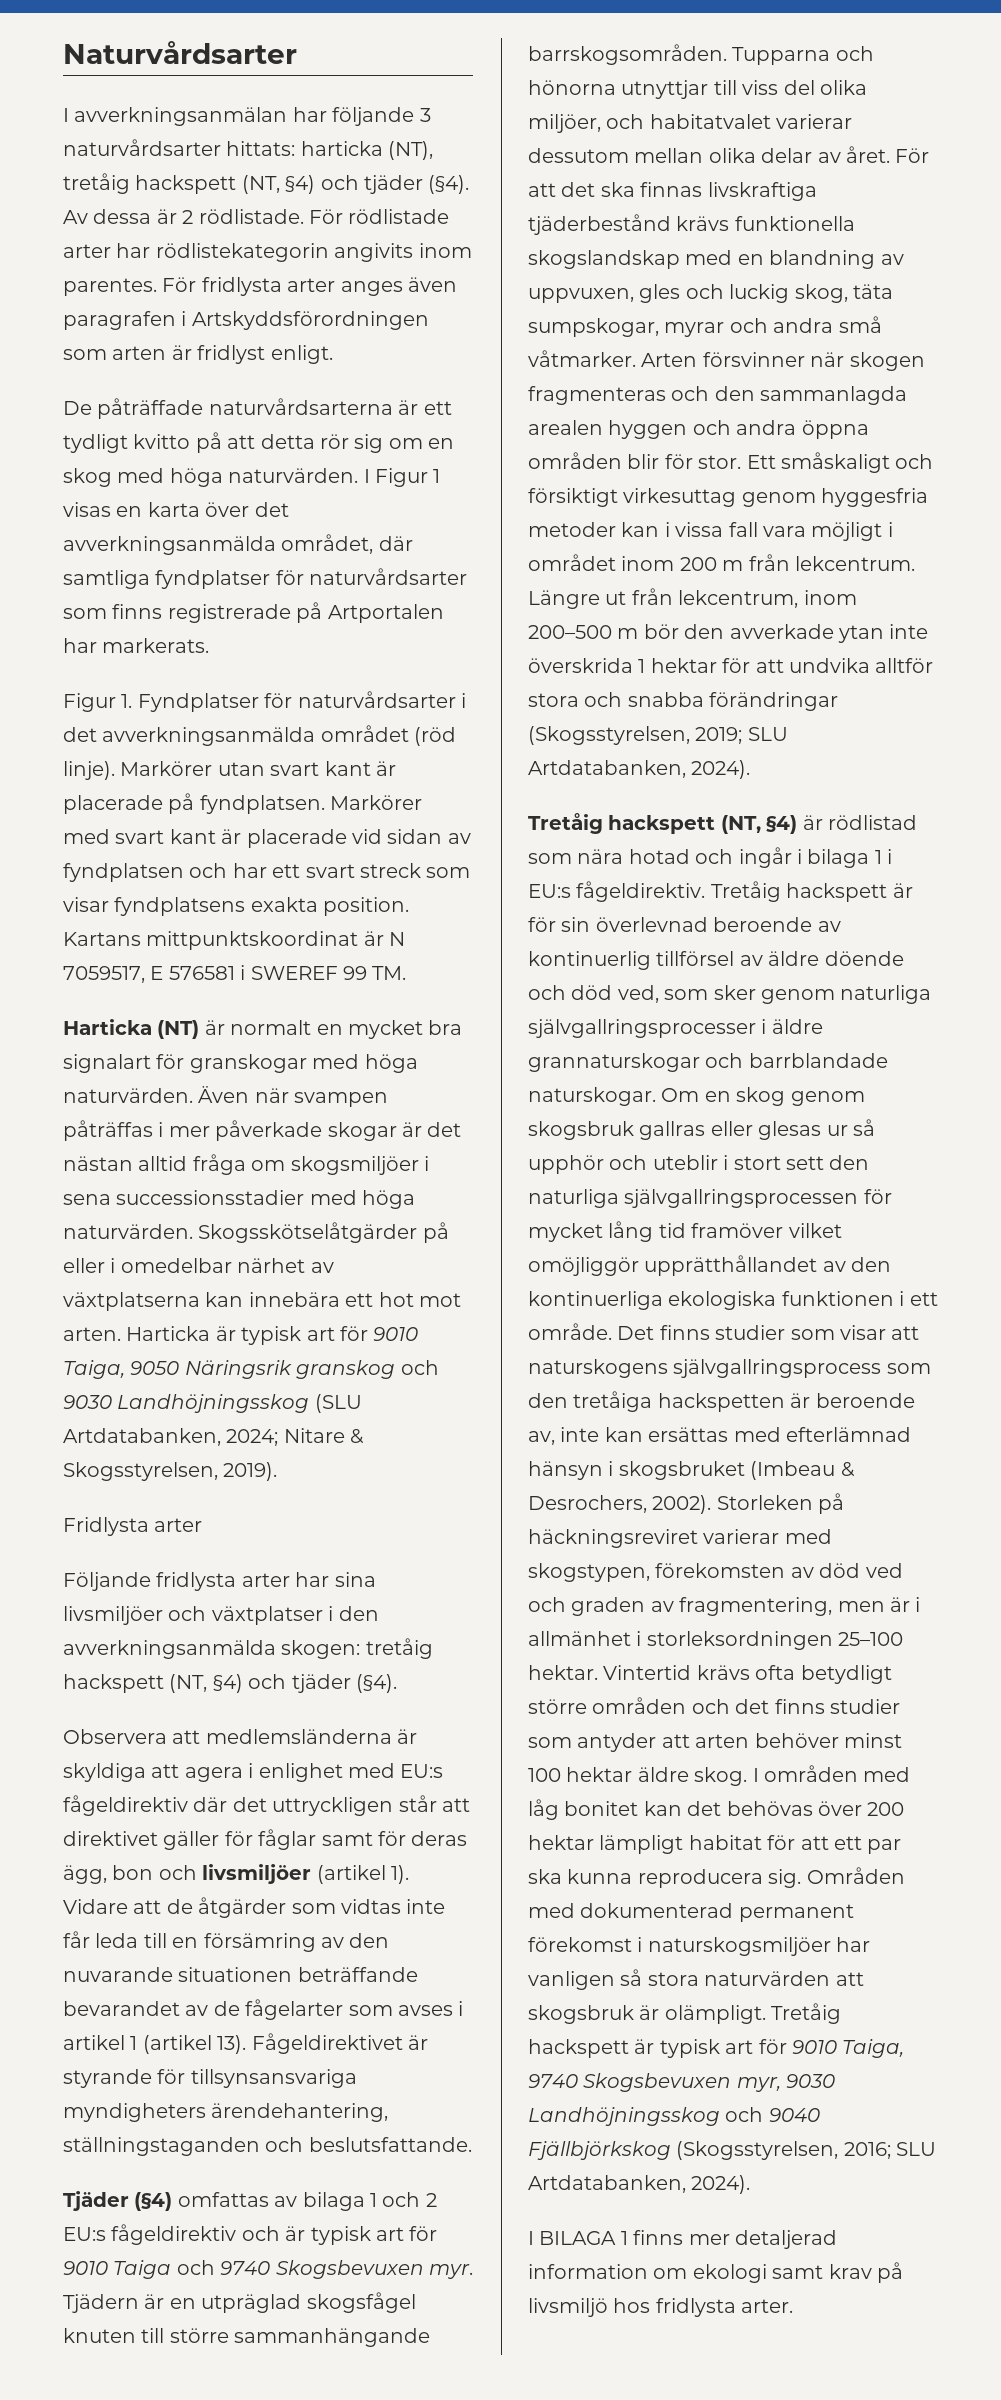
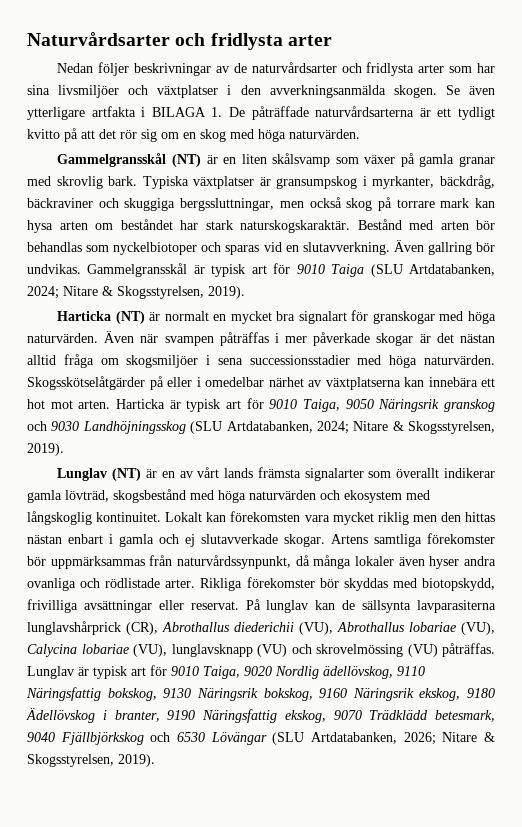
[63,107,431,126] [63,139,434,160] [63,173,470,194] [63,209,450,224] [63,243,472,262] [63,277,457,296] [63,311,429,330] [63,345,333,364] // I avverkningsanmälan har följande 3 naturvårdsarter hittats: harticka (NT), tretåig hackspett (NT, §4) och tjäder (§4). Av dessa är 2 rödlistade. För rödlistade arter har rödlistekategorin angivits inom parentes. För fridlysta arter anges även paragrafen i Artskyddsförordningen som arten är fridlyst enligt. // -> [175,33,332,50] [57,62,496,76] [27,85,495,98] [27,106,223,120] och fridlysta arter // Nedan följer beskrivningar av de naturvårdsarter och fridlysta arter som har sina livsmiljöer och växtplatser i den avverkningsanmälda skogen. Se även ytterligare artfakta i BILAGA 1.
[260,434,315,449] detta -> [99,129,116,139] det
[363,468,441,487] [63,502,289,517] [63,534,413,555] [63,568,468,589] [63,602,444,623] [63,638,210,653] [63,691,466,712] [63,725,457,746] [63,761,396,780] [63,793,423,814] [63,829,471,848] [63,863,471,882] [63,897,410,916] [63,931,406,950] [63,965,407,983] I Figur 1 visas en karta över det avverkningsanmälda området, där samtliga fyndplatser för naturvårdsarter som finns registrerade på Artportalen har markerats. // Figur 1. Fyndplatser för naturvårdsarter i det avverkningsanmälda området (röd linje). Markörer utan svart kant är placerade på fyndplatsen. Markörer med svart kant är placerade vid sidan av fyndplatsen och har ett svart streck som visar fyndplatsens exakta position. Kartans mittpunktskoordinat är N 7059517, E 576581 i SWEREF 99 TM. -> [57,153,495,167] [27,175,495,189] [27,197,495,211] [27,219,495,233] [27,240,496,255] [27,263,496,277] [27,286,245,299] // Gammelgransskål (NT) är en liten skålsvamp som växer på gamla granar med skrovlig bark. Typiska växtplatser är gransumpskog i myrkanter, bäckdråg, bäckraviner och skuggiga bergssluttningar, men också skog på torrare mark kan hysa arten om beståndet har stark naturskogskaraktär. Bestånd med arten bör behandlas som nyckelbiotoper och sparas vid en slutavverkning. Även gallring bör undvikas. Gammelgransskål är typisk art för 9010 Taiga (SLU Artdatabanken, 2024; Nitare & Skogsstyrelsen, 2019).
[63,1517,203,1536] [63,1572,376,1591] [63,1606,379,1625] [63,1638,433,1659] [63,1674,397,1693] [63,1729,418,1744] [63,1763,444,1782] [63,1795,470,1816] [63,1829,468,1850] [63,1864,409,1884] [63,1897,446,1918] [63,1931,390,1952] [63,1967,418,1982] [63,1999,464,2020] [63,2033,428,2054] [63,2069,357,2088] [63,2103,389,2122] [63,2137,472,2156] [63,2191,437,2211] [63,2224,438,2245] [63,2260,473,2279] [63,2292,416,2313] [63,2328,431,2347] [528,44,874,65] [528,80,867,99] [528,114,853,133] [528,146,930,163] [528,182,817,201] [528,214,855,235] [528,250,904,269] [528,284,893,303] [528,316,882,337] [528,350,925,371] [528,386,908,405] [528,420,869,439] [528,452,934,473] [528,488,929,507] [528,522,893,541] [528,554,915,571] [528,588,857,609] [528,624,929,643] [528,658,934,673] [528,692,839,711] [528,726,788,745] [528,760,751,779] [528,813,917,834] [528,847,893,868] [528,881,913,902] [528,917,841,932] [528,951,904,970] [528,985,932,1004] [528,1019,823,1038] [528,1053,888,1072] [528,1087,865,1106] [528,1119,875,1140] [528,1155,870,1174] [528,1189,892,1208] [528,1221,842,1242] [528,1255,892,1276] [528,1291,938,1310] [528,1323,920,1340] [528,1359,931,1378] [528,1391,915,1412] [528,1427,911,1445] [528,1461,855,1480] [528,1493,845,1514] [528,1529,832,1548] [528,1563,903,1582] [528,1597,921,1616] [528,1631,904,1650] [528,1665,892,1684] [528,1697,900,1714] [528,1733,902,1752] [528,1765,911,1786] [528,1799,905,1820] [528,1835,902,1854] [528,1867,905,1888] [528,1903,854,1922] [528,1937,871,1956] [528,1969,864,1990] [528,2003,842,2024] [528,2039,905,2058] [528,2073,836,2092] [528,2107,820,2126] [528,2141,937,2160] [528,2175,751,2194] [528,2230,837,2249] [528,2262,903,2283] [528,2298,794,2317] Fridlysta arter // Följande fridlysta arter har sina livsmiljöer och växtplatser i den avverkningsanmälda skogen: tretåig hackspett (NT, §4) och tjäder (§4). // Observera att medlemsländerna är skyldiga att agera i enlighet med EU:s fågeldirektiv där det uttryckligen står att direktivet gäller för fåglar samt för deras ägg, bon och livsmiljöer (artikel 1). Vidare att de åtgärder som vidtas inte får leda till en försämring av den nuvarande situationen beträffande bevarandet av de fågelarter som avses i artikel 1 (artikel 13). Fågeldirektivet är styrande för tillsynsansvariga myndigheters ärendehantering, ställningstaganden och beslutsfattande. // Tjäder (§4) omfattas av bilaga 1 och 2 EU:s fågeldirektiv och är typisk art för 9010 Taiga och 9740 Skogsbevuxen myr. Tjädern är en utpräglad skogsfågel knuten till större sammanhängande barrskogsområden. Tupparna och hönorna utnyttjar till viss del olika miljöer, och habitatvalet varierar dessutom mellan olika delar av året. För att det ska finnas livskraftiga tjäderbestånd krävs funktionella skogslandskap med en blandning av uppvuxen, gles och luckig skog, täta sumpskogar, myrar och andra små våtmarker. Arten försvinner när skogen fragmenteras och den sammanlagda arealen hyggen och andra öppna områden blir för stor. Ett småskaligt och försiktigt virkesuttag genom hyggesfria metoder kan i vissa fall vara möjligt i området inom 200 m från lekcentrum. Längre ut från lekcentrum, inom 200–500 m bör den avverkade ytan inte överskrida 1 hektar för att undvika alltför stora och snabba förändringar (Skogsstyrelsen, 2019; SLU Artdatabanken, 2024). // Tretåig hackspett (NT, §4) är rödlistad som nära hotad och ingår i bilaga 1 i EU:s fågeldirektiv. Tretåig hackspett är för sin överlevnad beroende av kontinuerlig tillförsel av äldre döende och död ved, som sker genom naturliga självgallringsprocesser i äldre grannaturskogar och barrblandade naturskogar. Om en skog genom skogsbruk gallras eller glesas ur så upphör och uteblir i stort sett den naturliga självgallringsprocessen för mycket lång tid framöver vilket omöjliggör upprätthållandet av den kontinuerliga ekologiska funktionen i ett område. Det finns studier som visar att naturskogens självgallringsprocess som den tretåiga hackspetten är beroende av, inte kan ersättas med efterlämnad hänsyn i skogsbruket (Imbeau & Desrochers, 2002). Storleken på häckningsreviret varierar med skogstypen, förekomsten av död ved och graden av fragmentering, men är i allmänhet i storleksordningen 25–100 hektar. Vintertid krävs ofta betydligt större områden och det finns studier som antyder att arten behöver minst 100 hektar äldre skog. I områden med låg bonitet kan det behövas över 200 hektar lämpligt habitat för att ett par ska kunna reproducera sig. Områden med dokumenterad permanent förekomst i naturskogsmiljöer har vanligen så stora naturvärden att skogsbruk är olämpligt. Tretåig hackspett är typisk art för 9010 Taiga, 9740 Skogsbevuxen myr, 9030 Landhöjningsskog och 9040 Fjällbjörkskog (Skogsstyrelsen, 2016; SLU Artdatabanken, 2024). // I BILAGA 1 finns mer detaljerad information om ekologi samt krav på livsmiljö hos fridlysta arter. -> [57,467,495,481] [27,489,430,503] [27,511,496,525] [27,533,495,547] [27,555,497,569] [27,577,495,591] [27,599,497,613] [27,621,495,635] [27,643,495,657] [27,665,425,679] [26,687,495,701] [26,708,495,723] [27,732,495,745] [27,754,155,767] Lunglav (NT) är en av vårt lands främsta signalarter som överallt indikerar gamla lövträd, skogsbestånd med höga naturvärden och ekosystem med långskoglig kontinuitet. Lokalt kan förekomsten vara mycket riklig men den hittas nästan enbart i gamla och ej slutavverkade skogar. Artens samtliga förekomster bör uppmärksammas från naturvårdssynpunkt, då många lokaler även hyser andra ovanliga och rödlistade arter. Rikliga förekomster bör skyddas med biotopskydd, frivilliga avsättningar eller reservat. På lunglav kan de sällsynta lavparasiterna lunglavshårprick (CR), Abrothallus diederichii (VU), Abrothallus lobariae (VU), Calycina lobariae (VU), lunglavsknapp (VU) och skrovelmössing (VU) påträffas. Lunglav är typisk art för 9010 Taiga, 9020 Nordlig ädellövskog, 9110 Näringsfattig bokskog, 9130 Näringsrik bokskog, 9160 Näringsrik ekskog, 9180 Ädellövskog i branter, 9190 Näringsfattig ekskog, 9070 Trädklädd betesmark, 9040 Fjällbjörkskog och 6530 Lövängar (SLU Artdatabanken, 2026; Nitare & Skogsstyrelsen, 2019).

